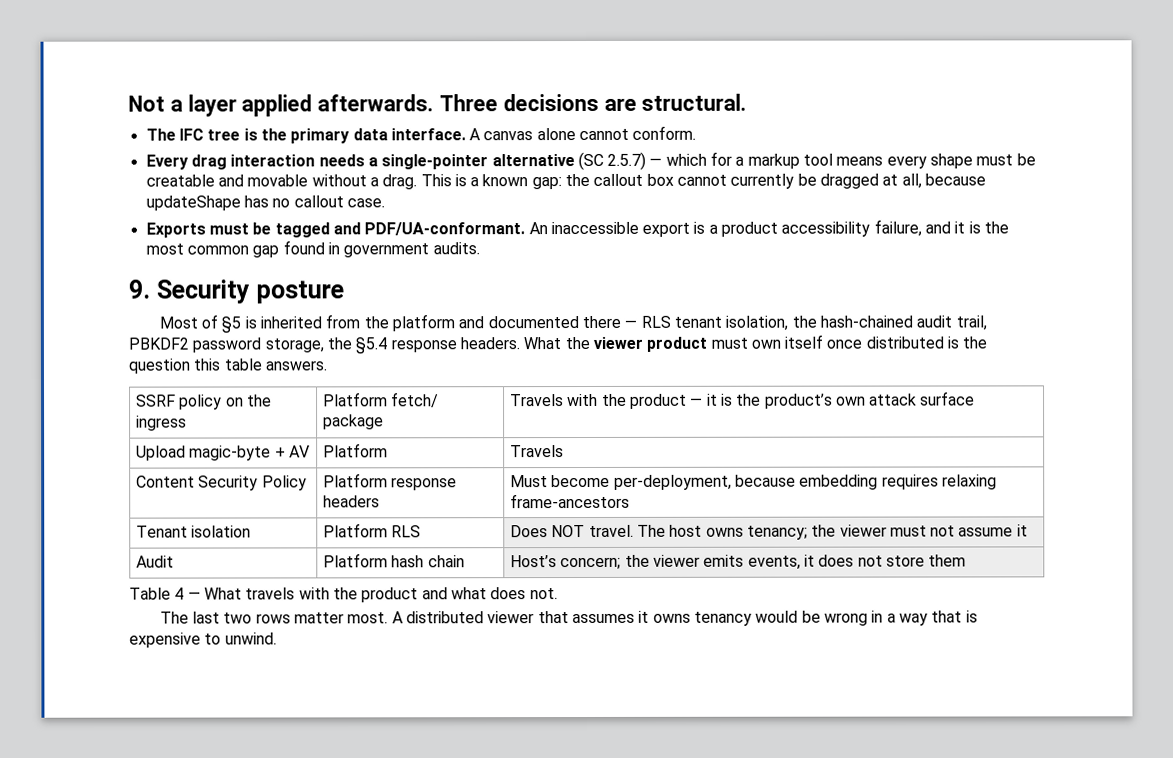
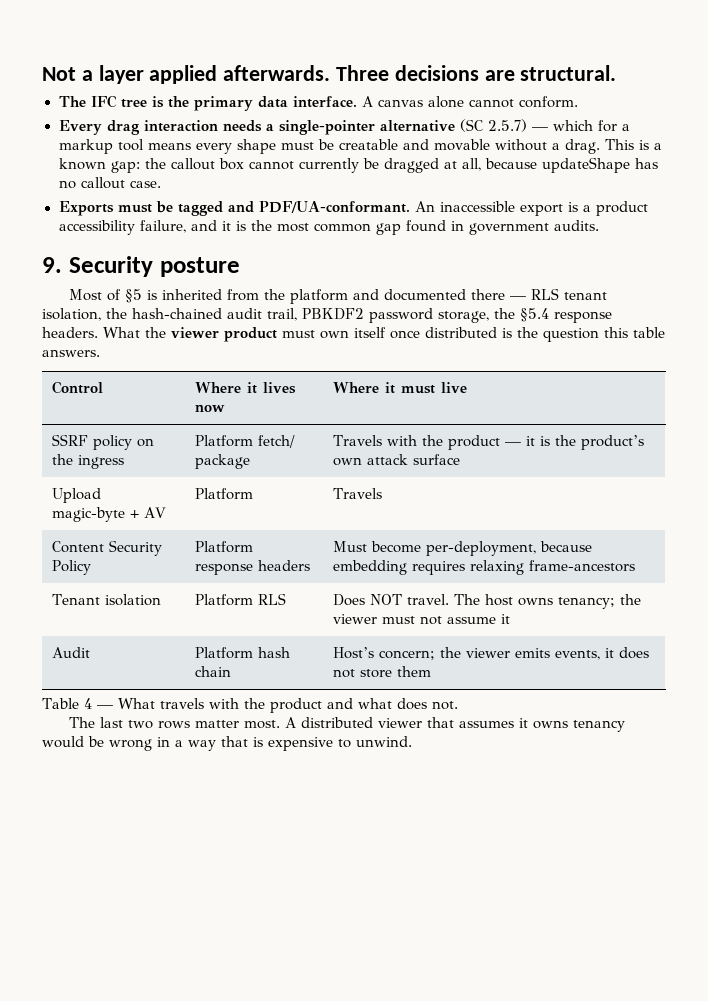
(327, 365) none -> [52,381,104,394] [195,382,297,394] [195,404,226,412] [333,382,468,394] // Control | Where it lives now | Where it must live

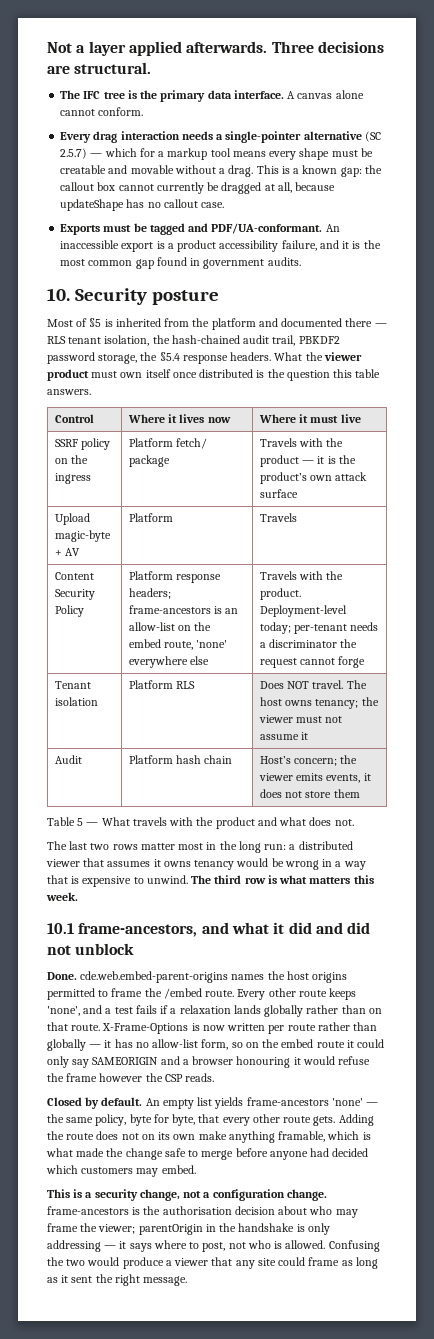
[42,257,62,273] 9. -> [47,288,70,301] 10.
[258,560,311,571] [333,541,593,556] [333,560,636,575] headers | Must become per-deployment, because embedding requires relaxing frame-ancestors -> [128,588,171,599] [128,605,239,614] [128,622,212,631] [128,639,228,650] [128,656,210,668] [259,571,344,580] [259,588,301,600] [259,605,347,617] [259,622,379,634] [259,639,358,648] [259,656,366,668] headers; frame-ancestors is an allow-list on the embed route, 'none' everywhere else | Travels with the product. Deployment-level today; per-tenant needs a discriminator the request cannot forge
[83,698,92,709] 4 -> [77,818,84,826] 5
[243,717,296,729] most. A -> [178,841,296,853] most in the long run: a
(412, 741) none -> [191,875,374,884] [46,892,78,901] [47,922,371,937] [47,943,135,955] [47,971,348,983] [47,988,357,1000] [47,1005,382,1017] [47,1022,378,1034] [47,1039,385,1051] [47,1056,371,1068] [47,1073,215,1082] [47,1097,379,1109] [47,1114,374,1126] [47,1131,371,1143] [46,1148,369,1160] [46,1165,196,1177] [47,1189,327,1201] [47,1206,358,1218] [47,1223,330,1235] [47,1240,380,1252] [47,1257,378,1269] [47,1274,188,1286] The third row is what matters this week. // 10.1 frame-ancestors, and what it did and did not unblock // Done. cde.web.embed-parent-origins names the host origins permitted to frame the /embed route. Every other route keeps 'none', and a test fails if a relaxation lands globally rather than on that route. X-Frame-Options is now written per route rather than globally — it has no allow-list form, so on the embed route it could only say SAMEORIGIN and a browser honouring it would refuse the frame however the CSP reads. // Closed by default. An empty list yields frame-ancestors 'none' — the same policy, byte for byte, that every other route gets. Adding the route does not on its own make anything framable, which is what made the change safe to merge before anyone had decided which customers may embed. // This is a security change, not a configuration change. frame-ancestors is the authorisation decision about who may frame the viewer; parentOrigin in the handshake is only addressing — it says where to post, not who is allowed. Confusing the two would produce a viewer that any site could frame as long as it sent the right message.

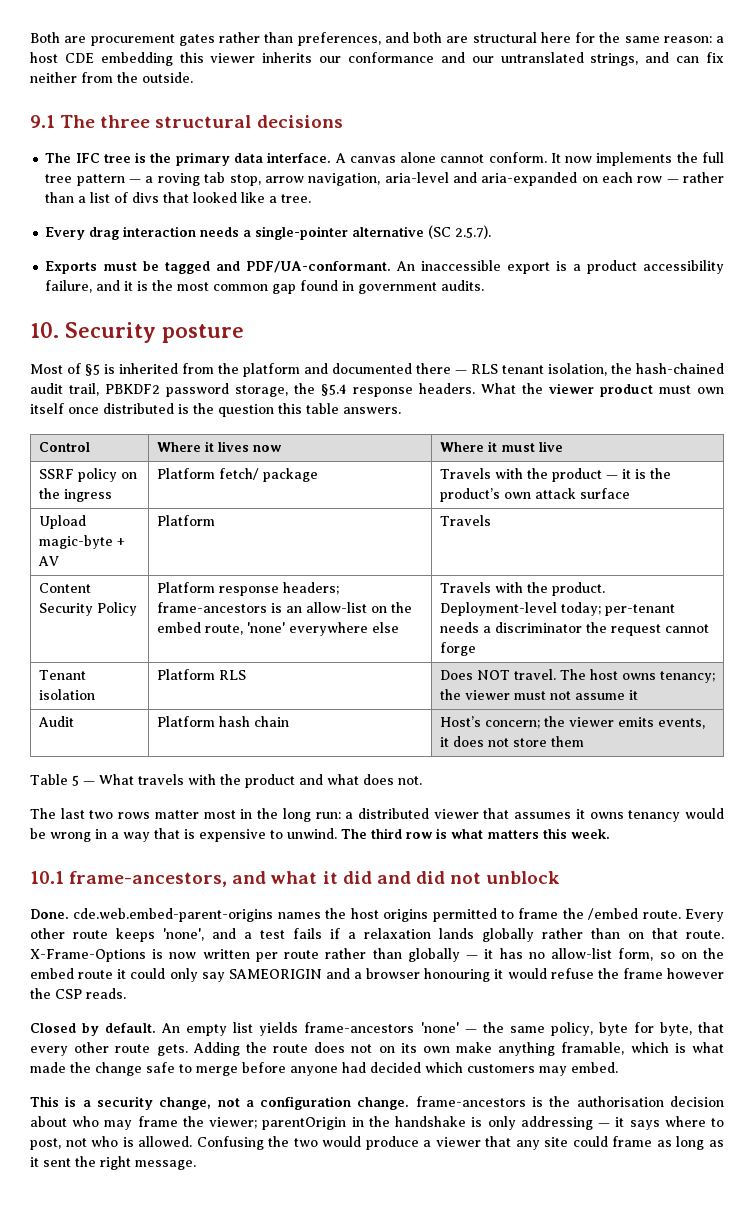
[47,41,314,56] Not a layer applied afterwards. Three -> [30,32,724,46] [30,52,724,66] [30,72,193,83] [30,115,252,128] Both are procurement gates rather than preferences, and both are structural here for the same reason: a host CDE embedding this viewer inherits our conformance and our untranslated strings, and can fix neither from the outside. // 9.1 The three structural
[47,62,152,74] are structural. -> (343, 121) none
(144, 111) none -> [550,152,724,166] [45,172,725,186] [45,192,312,203] It now implements the full tree pattern — a roving tab stop, arrow navigation, aria-level and aria-expanded on each row — rather than a list of divs that looked like a tree.
[60,148,373,160] [60,165,382,177] [60,182,336,194] [60,199,225,211] 2.5.7) — which for a markup tool means every shape must be creatable and movable without a drag. This is a known gap: the callout box cannot currently be dragged at all, because updateShape has no callout case. -> [455,225,492,239] 2.5.7).

